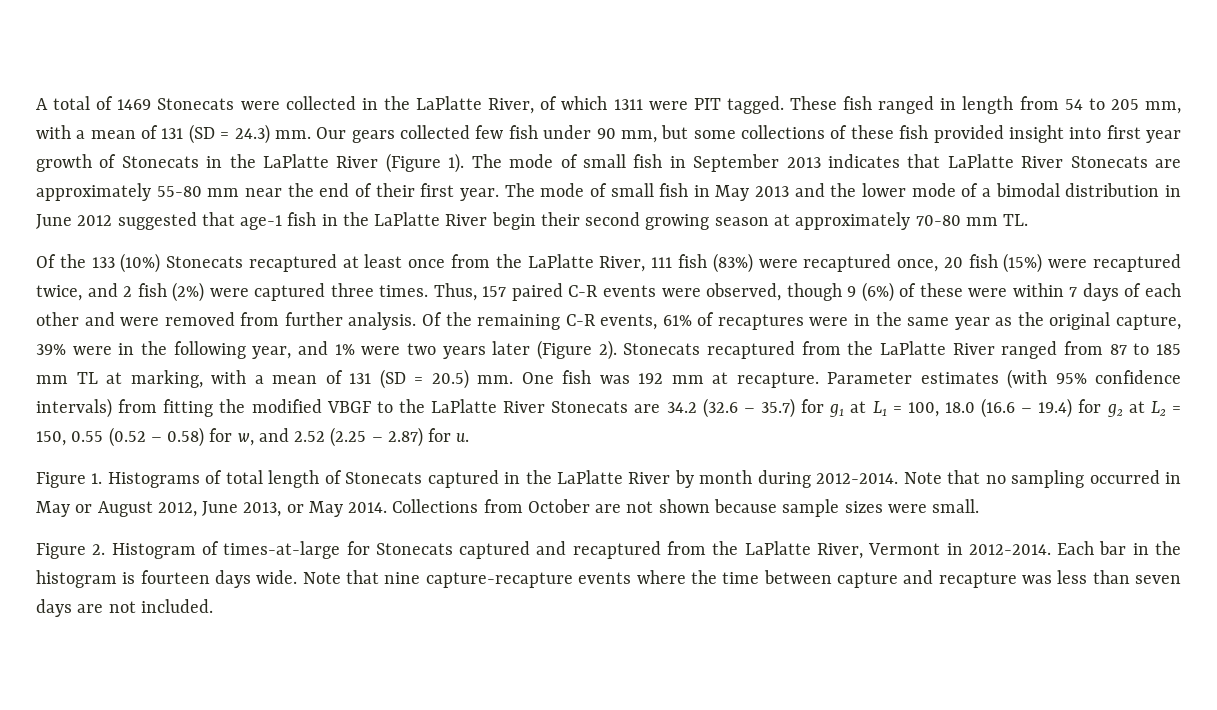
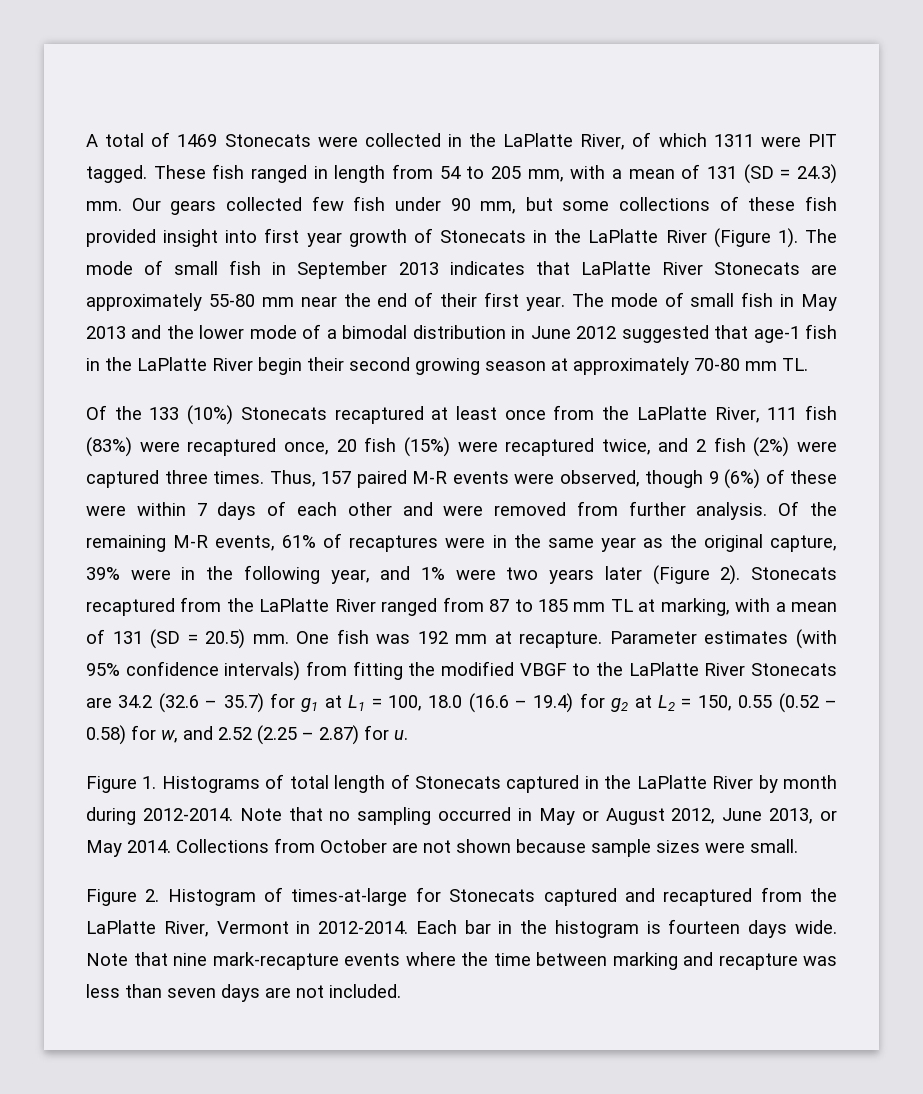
[568,285,599,297] C-R -> [412,471,447,484] M-R
[565,314,596,326] C-R -> [173,535,209,548] M-R
[425,572,573,588] capture-recapture -> [212,952,339,970] mark-recapture
[836,572,898,588] capture -> [612,952,678,970] marking

